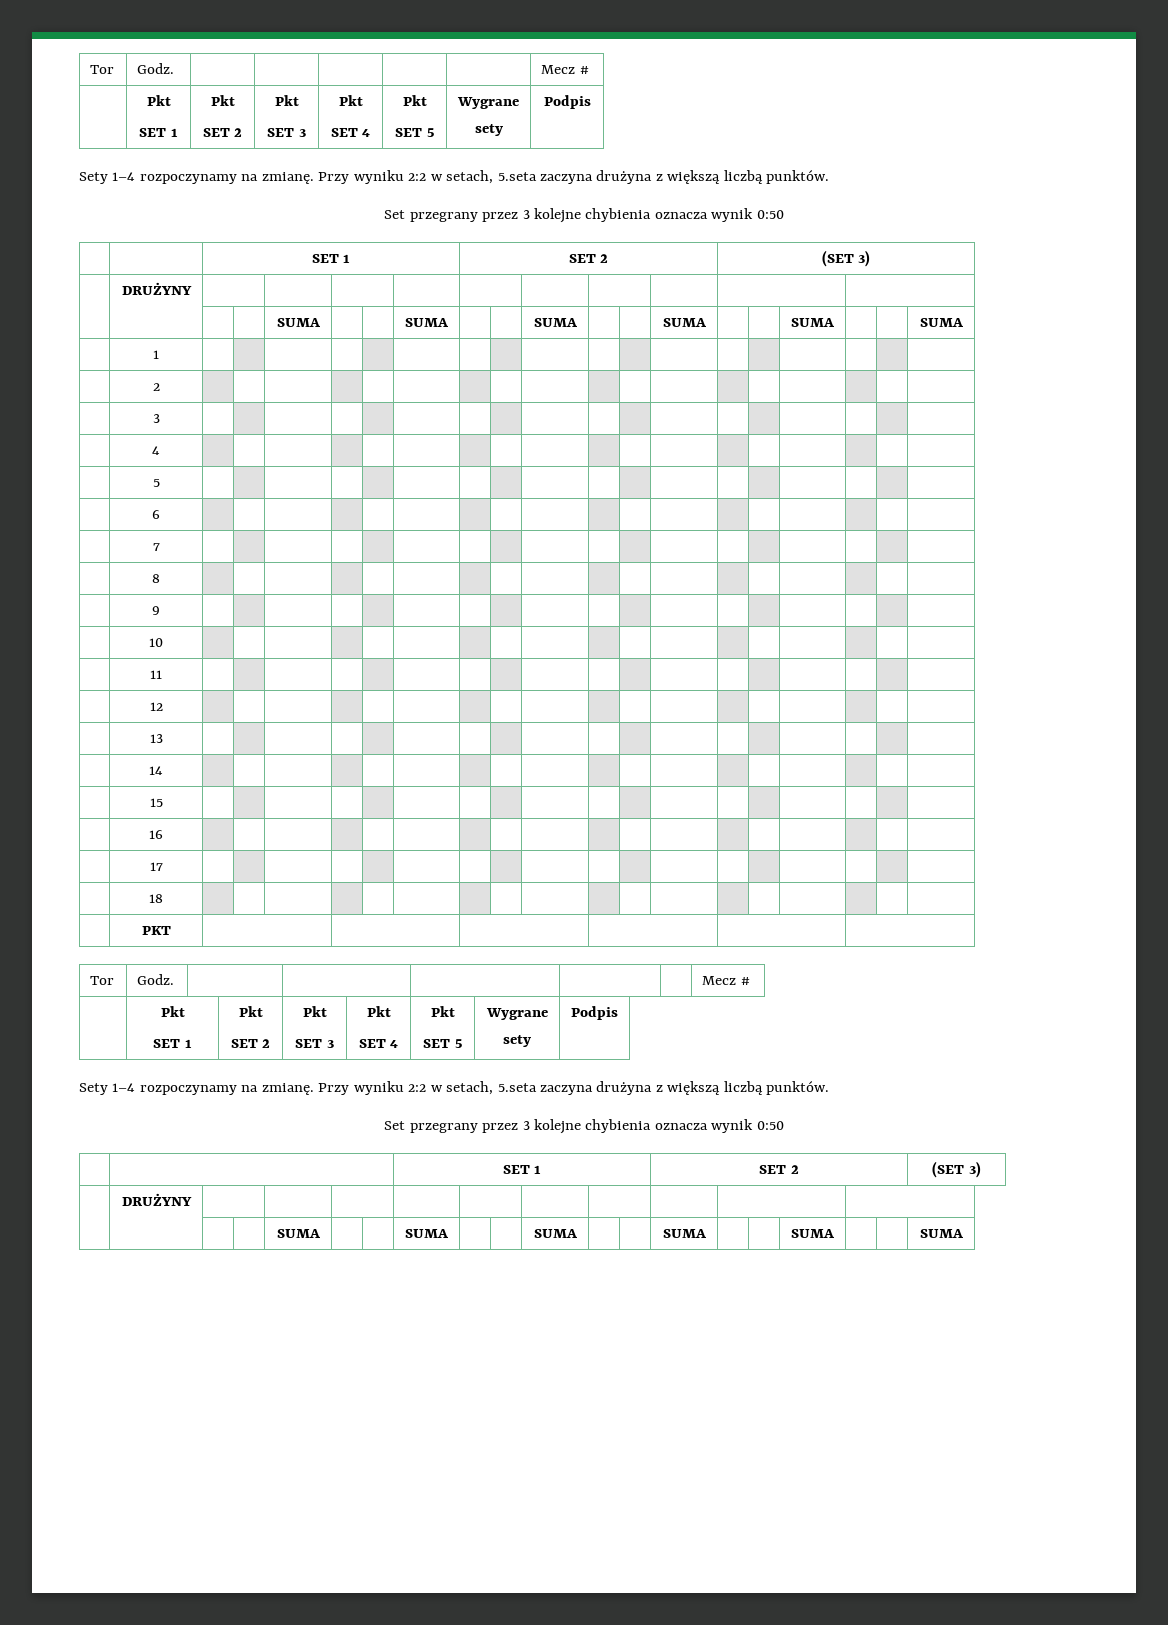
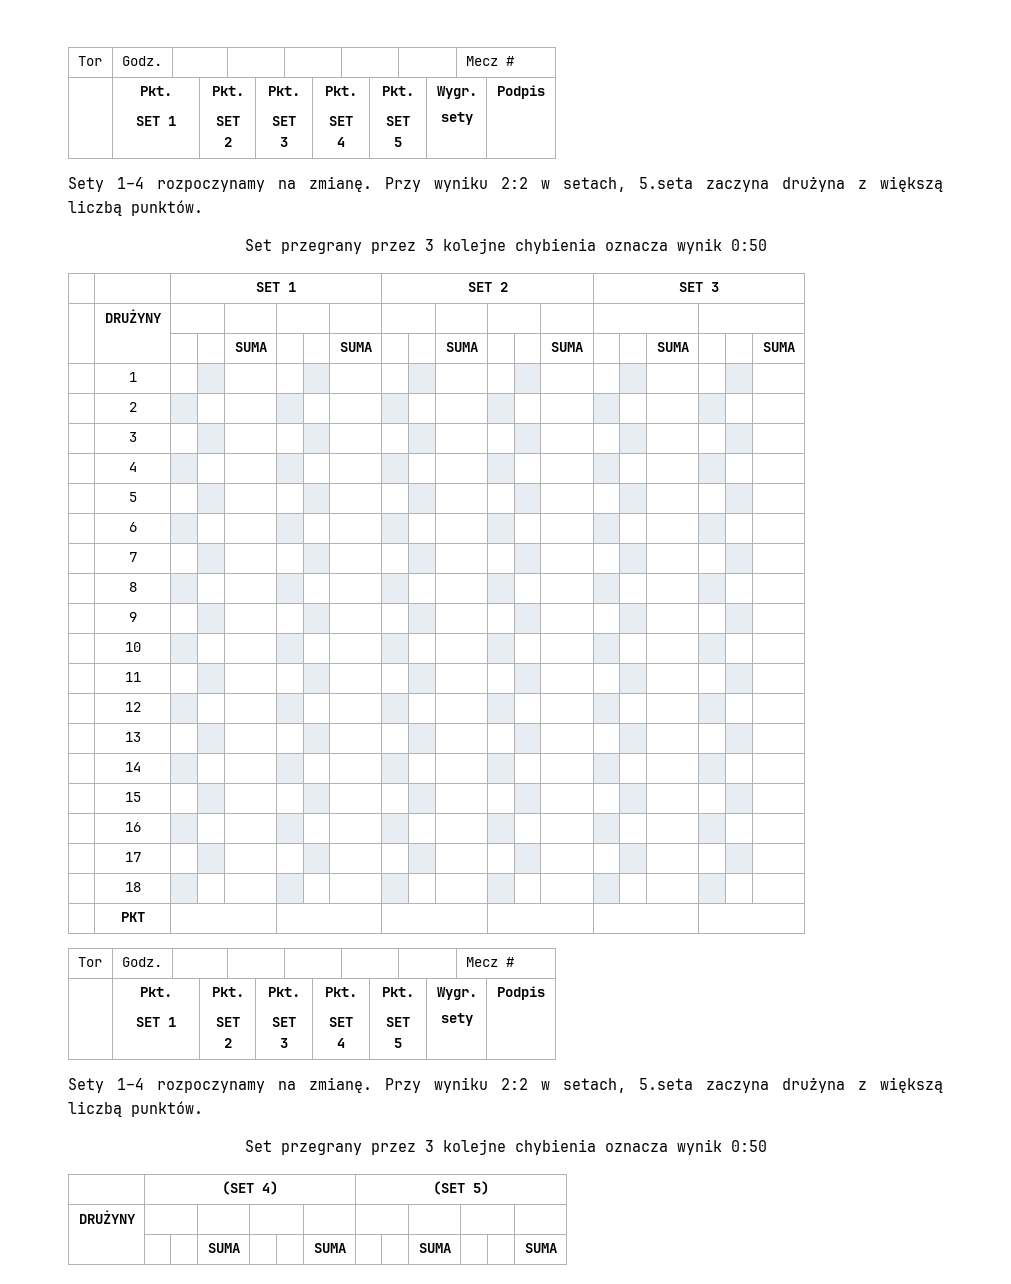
[90,65,115,74] [137,63,175,74] [541,65,589,74] [146,95,171,106] [139,128,178,137] [210,95,235,106] [202,128,243,137] [274,95,299,106] [267,128,306,137] [338,95,363,106] [330,128,371,137] [402,95,427,106] [395,128,434,137] [457,97,519,109] Tor | Godz. | | | | | | Mecz # // | Pkt // SET 1 | Pkt // SET 2 | Pkt // SET 3 | Pkt // SET 4 | Pkt // SET 5 | Wygrane -> [77,56,102,66] [121,56,162,66] [465,56,514,66] [140,86,172,96] [136,116,176,126] [211,86,244,96] [215,116,240,126] [223,137,232,147] [268,86,300,96] [272,116,296,126] [280,137,288,147] [325,86,357,96] [329,116,353,126] [337,137,345,147] [382,86,414,96] [386,116,410,126] [394,137,402,147] [436,86,477,99] Tor | Godz. | | | | | | Mecz # // | Pkt. // SET 1 | Pkt. // SET 2 | Pkt. // SET 3 | Pkt. // SET 4 | Pkt. // SET 5 | Wygr.
[821,250,871,267] (SET 3) -> [679,282,719,292] SET 3
[160,1006,185,1017] [153,1039,192,1048] [238,1006,263,1017] [230,1039,271,1048] [302,1006,327,1017] [295,1039,334,1048] [366,1006,391,1017] [358,1039,399,1048] [430,1006,455,1017] [423,1039,462,1048] [485,1008,548,1020] Pkt // SET 1 | Pkt // SET 2 | Pkt // SET 3 | Pkt // SET 4 | Pkt // SET 5 | Wygrane -> [140,987,172,997] [136,1017,176,1027] [211,987,244,997] [215,1017,240,1027] [223,1038,232,1048] [268,987,300,997] [272,1017,296,1027] [280,1038,288,1048] [325,987,357,997] [329,1017,353,1027] [337,1038,345,1048] [382,987,414,997] [386,1017,410,1027] [394,1038,402,1048] [436,987,477,1000] Pkt. // SET 1 | Pkt. // SET 2 | Pkt. // SET 3 | Pkt. // SET 4 | Pkt. // SET 5 | Wygr.
[502,1165,542,1174] [759,1165,799,1174] [932,1161,981,1178] [121,1193,192,1206] [276,1229,320,1238] [405,1229,448,1238] [533,1229,577,1238] [662,1229,706,1238] [791,1229,834,1238] [919,1229,963,1238] | SET 1 | SET 2 | (SET 3) // | DRUŻYNY | | | | | | | | | | // | | | | SUMA | | | SUMA | | | SUMA | | | SUMA | | | SUMA | | | SUMA -> [222,1181,278,1195] [433,1181,489,1195] [78,1210,136,1224] [207,1243,240,1253] [313,1243,346,1253] [418,1243,451,1253] [524,1243,557,1253] (SET 4) | (SET 5) // DRUŻYNY | | | | | | | | // | | | SUMA | | | SUMA | | | SUMA | | | SUMA

